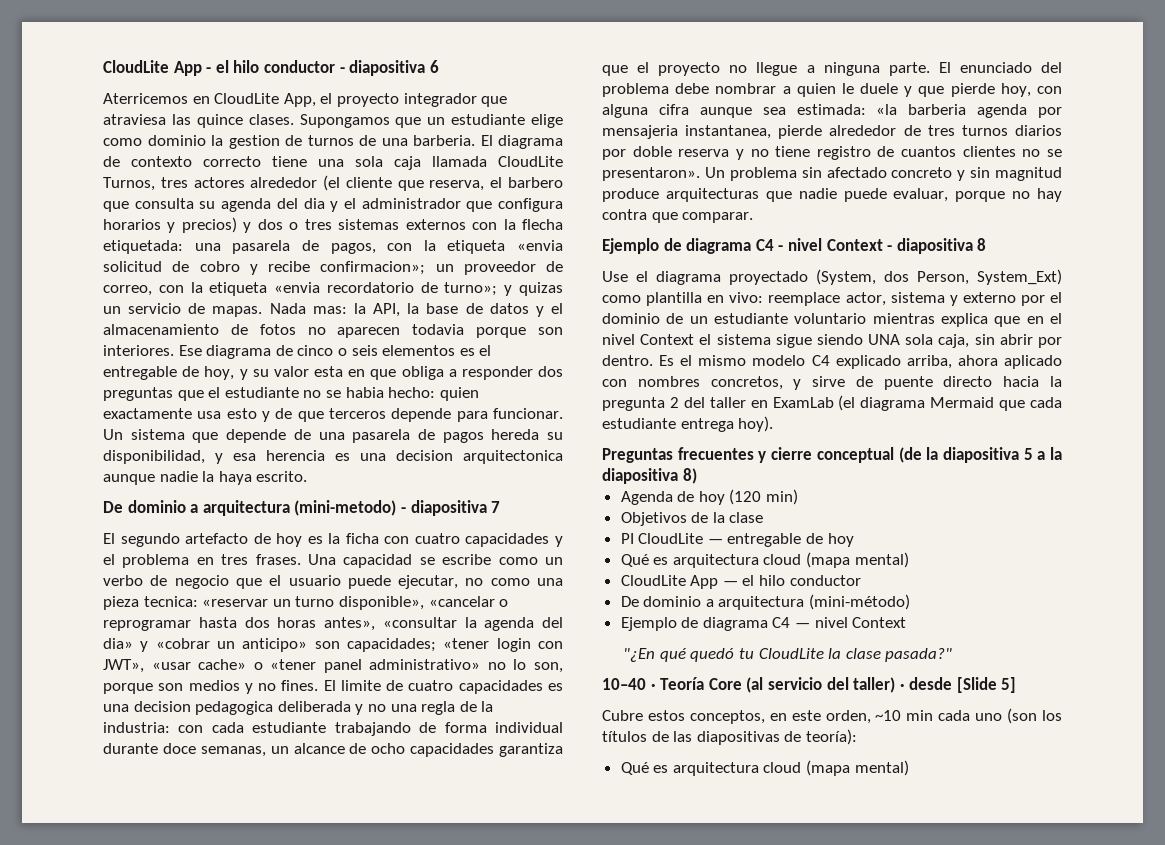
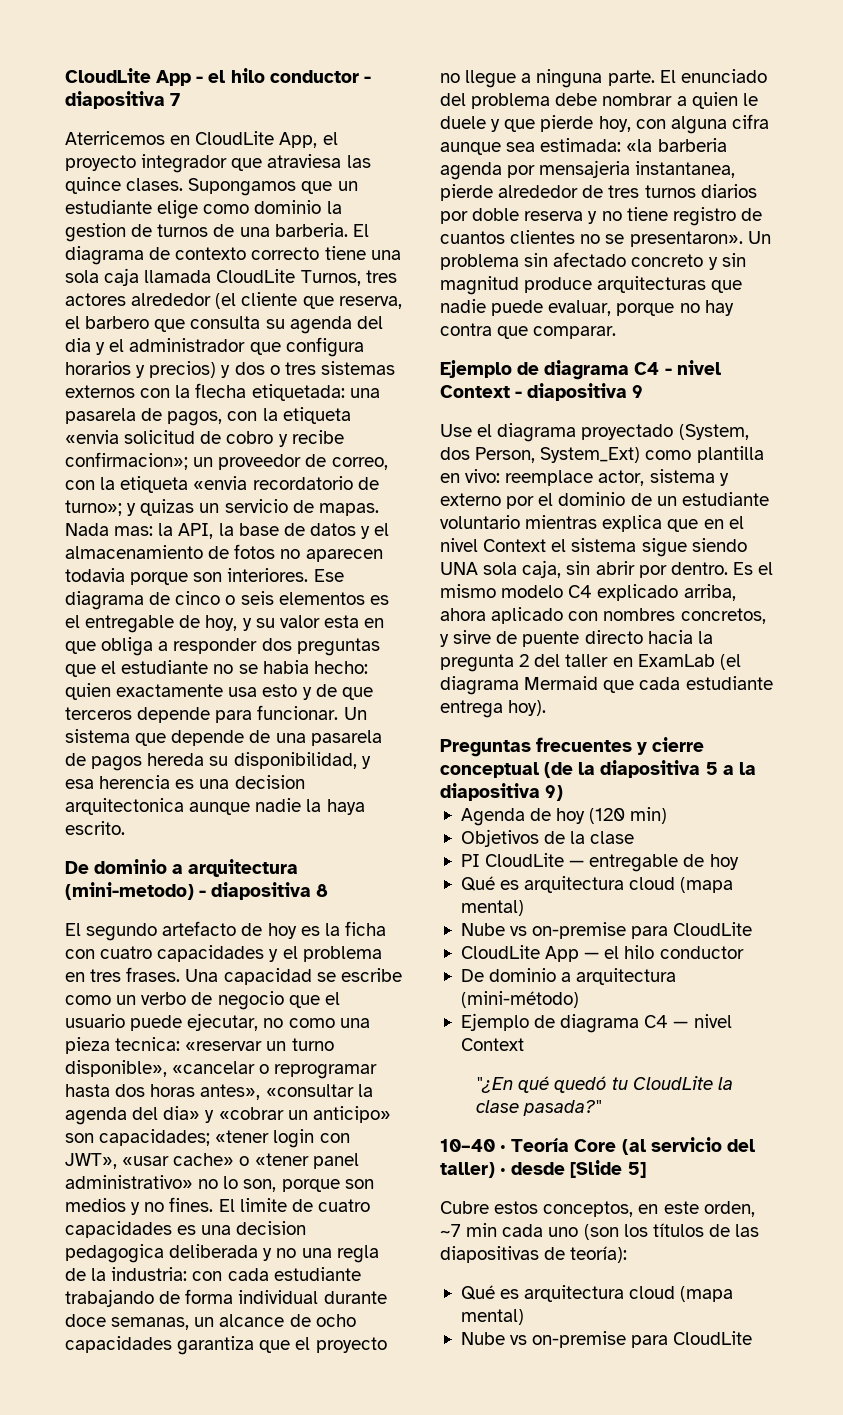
[429,60,439,73] 6 -> [170,93,181,106] 7
[491,501,501,513] 7 -> [316,884,329,897] 8
[977,238,987,251] 8 -> [632,385,644,398] 9
[682,468,697,484] 8) -> [545,785,564,801] 9)
(909, 560) none -> [460,922,753,939] // Nube vs on-premise para CloudLite
[875,710,902,721] ~10 -> [440,1224,461,1237] ~7
(909, 768) none -> [460,1331,753,1348] // Nube vs on-premise para CloudLite

